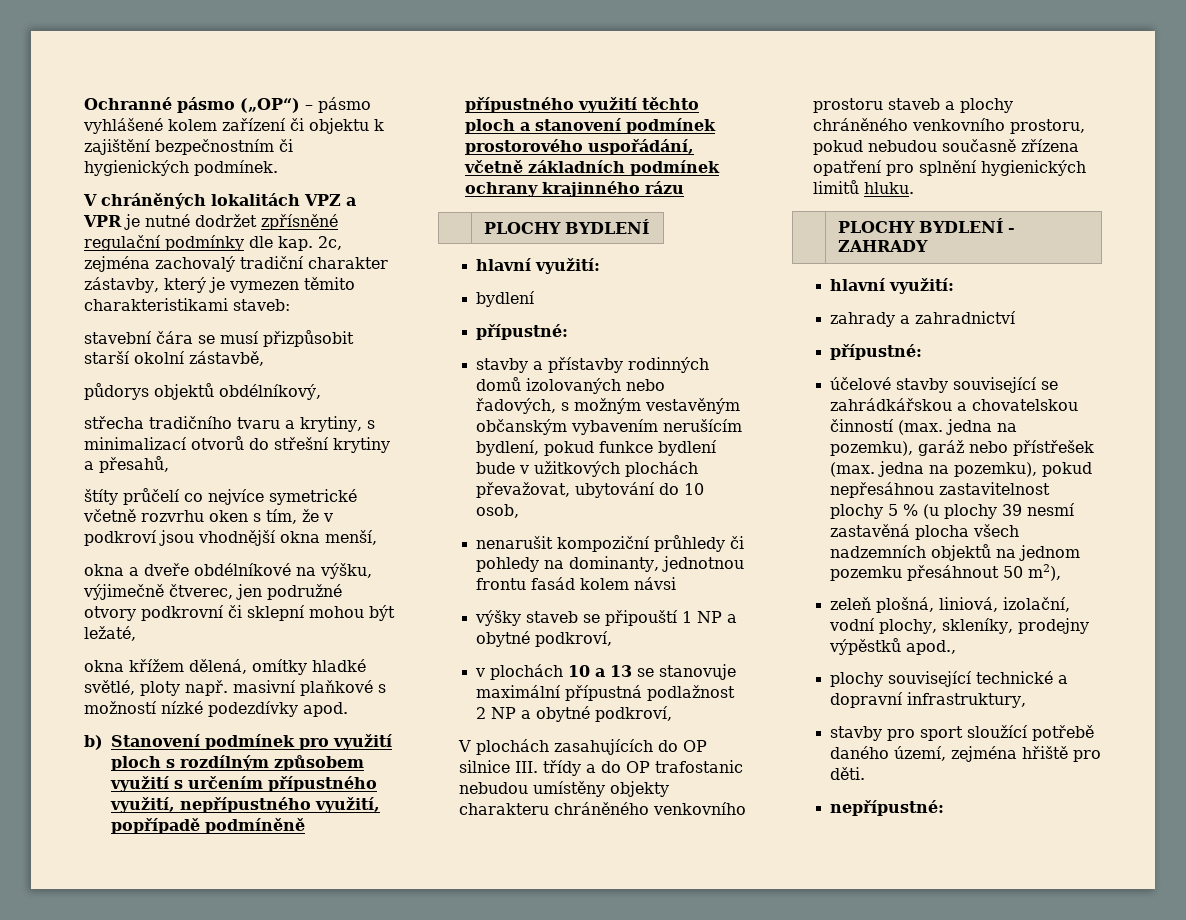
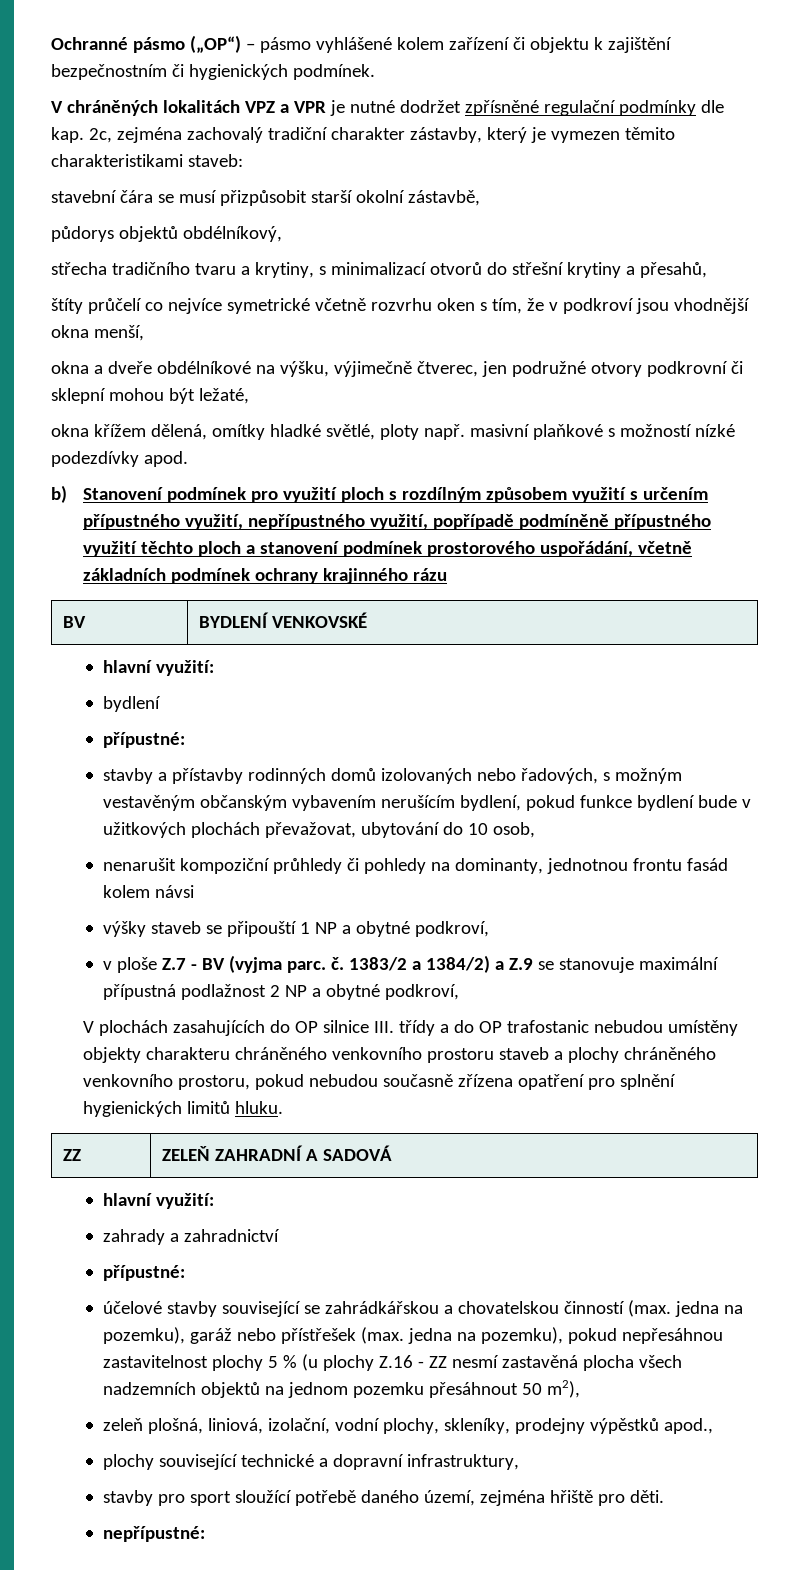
[483,219,649,234] | PLOCHY BYDLENÍ -> [62,616,86,628] [198,612,367,628] BV | BYDLENÍ VENKOVSKÉ
[490,664,633,680] plochách 10 a 13 -> [116,955,533,973] ploše Z.7 - BV (vyjma parc. č. 1383/2 a 1384/2) a Z.9
[837,218,1015,233] [837,240,928,252] | PLOCHY BYDLENÍ - ZAHRADY -> [62,1149,81,1161] [161,1145,392,1161] ZZ | ZELEŇ ZAHRADNÍ A SADOVÁ
[1002,504,1023,516] 39 -> [378,1355,447,1368] Z.16 - ZZ

